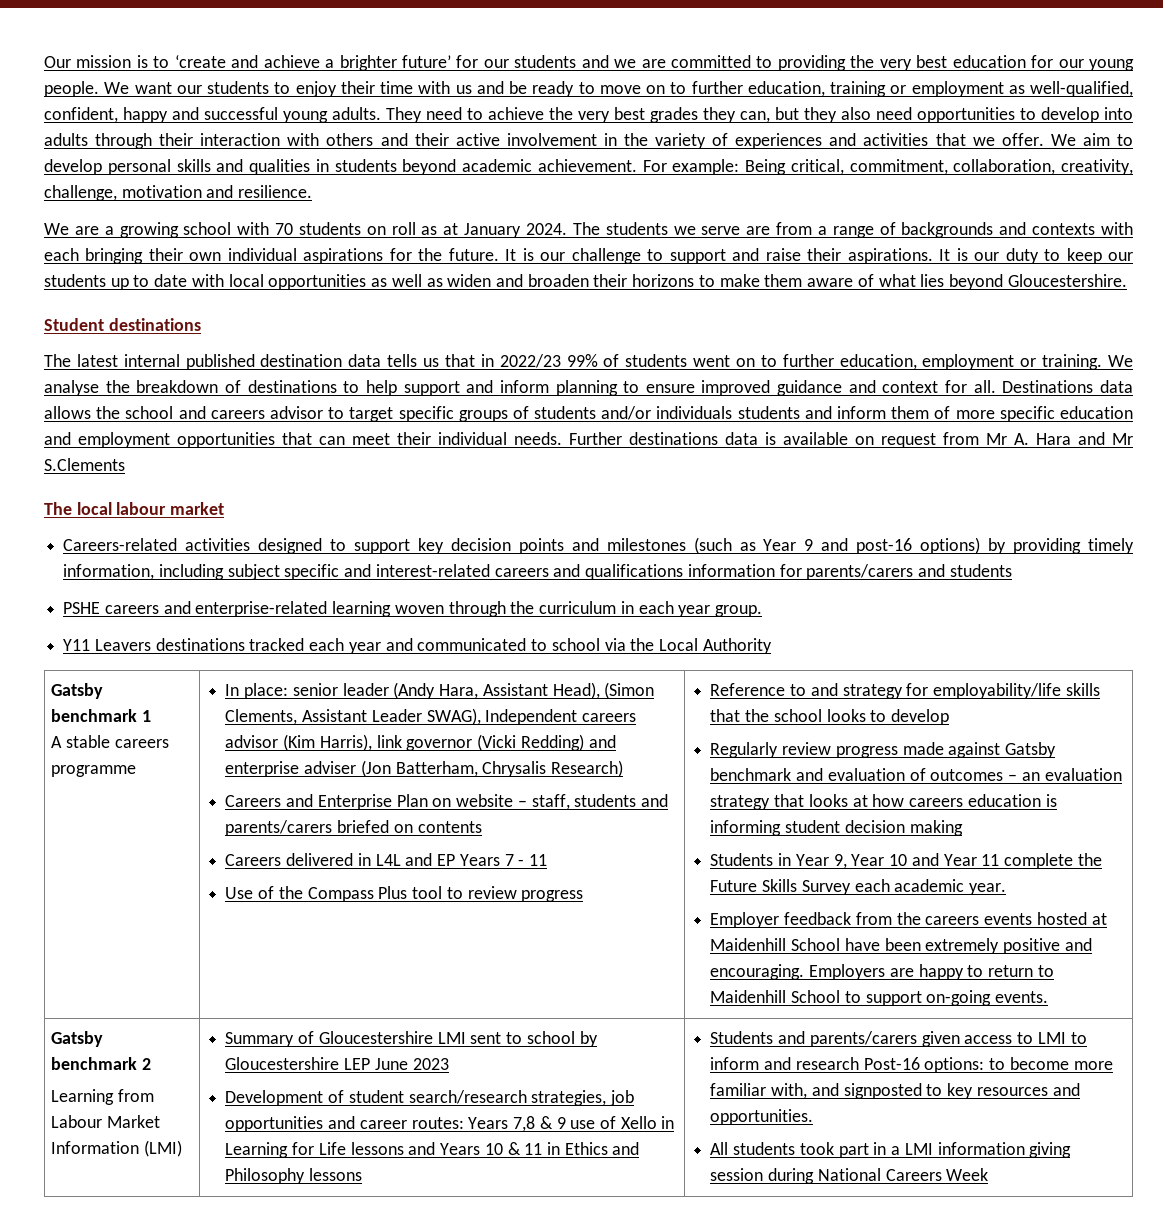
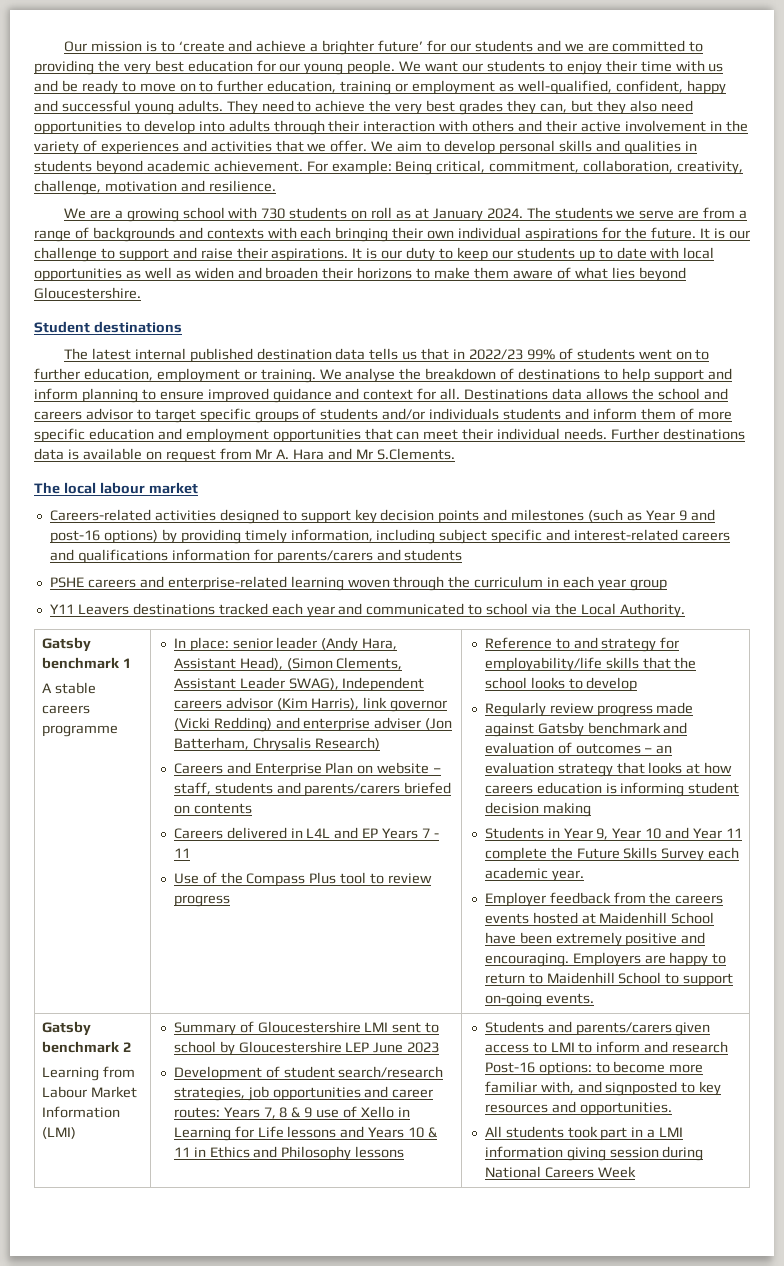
[275,223,294,235] 70 -> [261,208,286,219] 730
[44,458,125,471] S.Clements -> [377,448,456,460] S.Clements.
[714,605,762,617] group. -> [629,579,667,591] group
[702,638,772,654] Authority -> [619,603,685,618] Authority.
[513,1116,536,1132] 7,8 -> [263,1107,288,1119] 7, 8

